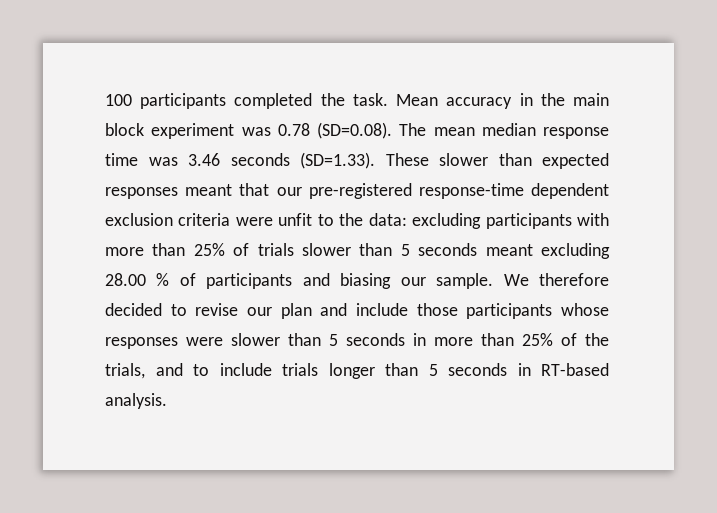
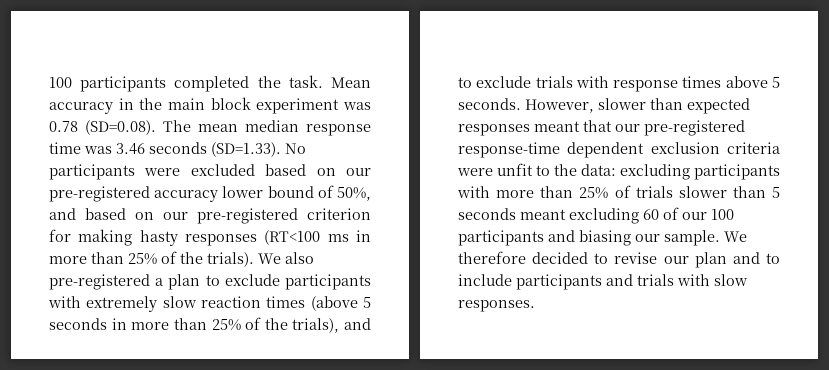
[385,153,429,166] These -> [285,143,306,154] [49,164,371,180] [49,185,371,202] [49,208,371,224] [49,229,371,246] [49,251,314,267] [49,274,371,290] [48,296,371,312] [49,317,371,333] [458,76,780,92] [458,98,594,113] No participants were excluded based on our pre-registered accuracy lower bound of 50%, and based on our pre-registered criterion for making hasty responses (RT<100 ms in more than 25% of the trials). We also pre-registered a plan to exclude participants with extremely slow reaction times (above 5 seconds in more than 25% of the trials), and to exclude trials with response times above 5 seconds. However,
[105,273,196,286] 28.00 % of -> [643,207,734,220] 60 of our 100
[356,303,609,319] [105,333,609,349] [105,363,609,379] [105,393,167,409] include those participants whose responses were slower than 5 seconds in more than 25% of the trials, and to include trials longer than 5 seconds in RT-based analysis. -> [766,253,780,264] [458,274,748,290] [458,300,535,312] to include participants and trials with slow responses.

